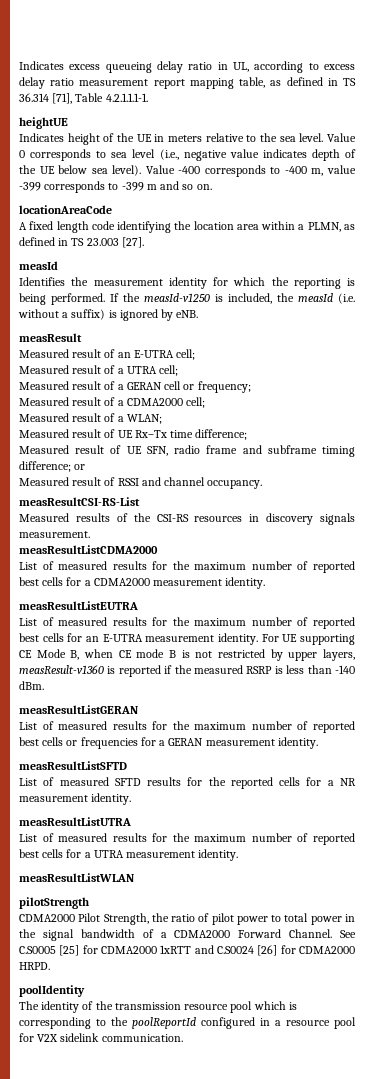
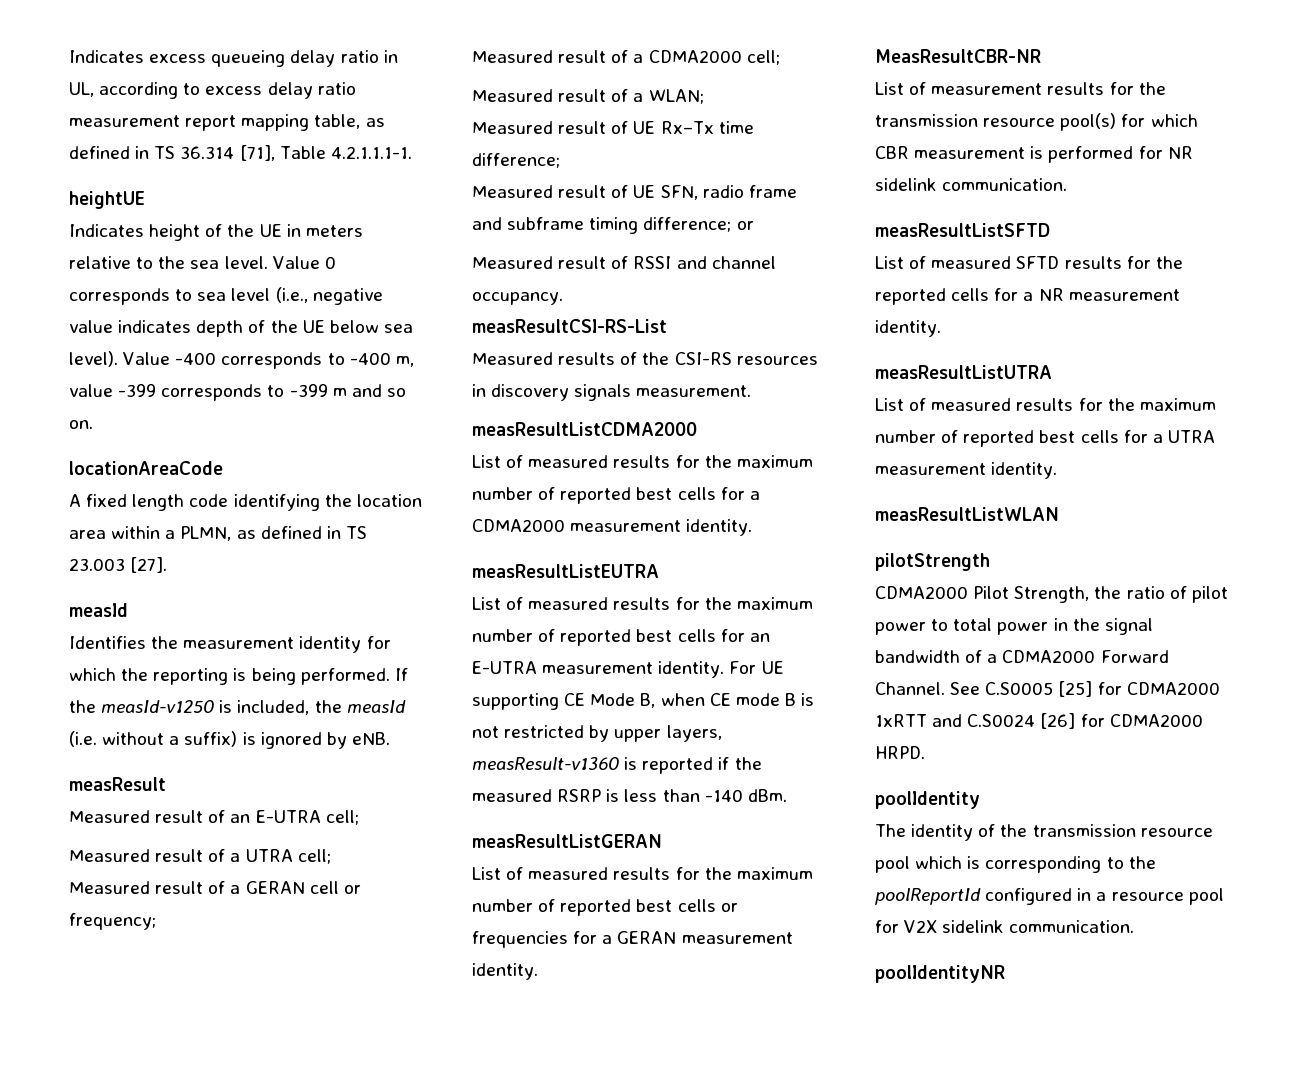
(318, 743) none -> [875,49,1041,63] [875,82,1166,95] [875,113,1198,131] [875,146,1193,163] [875,178,1068,191] // MeasResultCBR-NR // List of measurement results for the transmission resource pool(s) for which CBR measurement is performed for NR sidelink communication.
(183, 1038) none -> [875,965,1005,983] // poolIdentityNR

